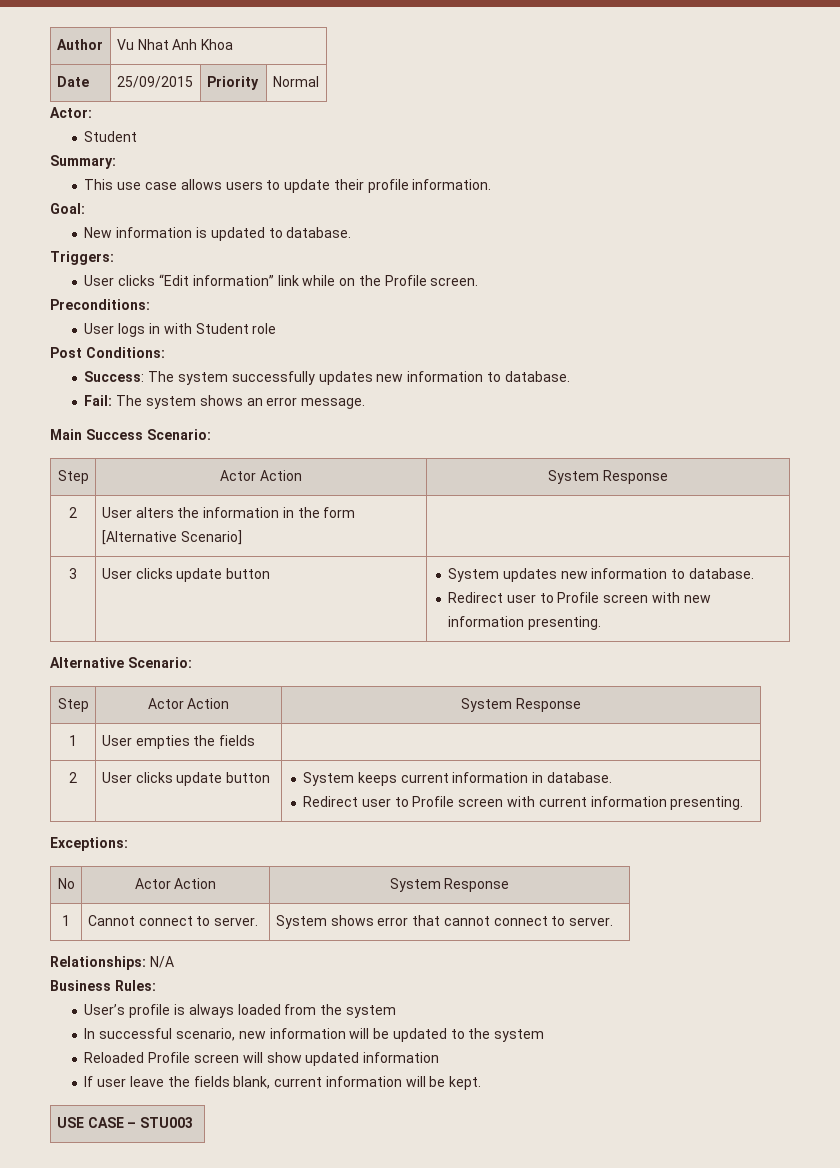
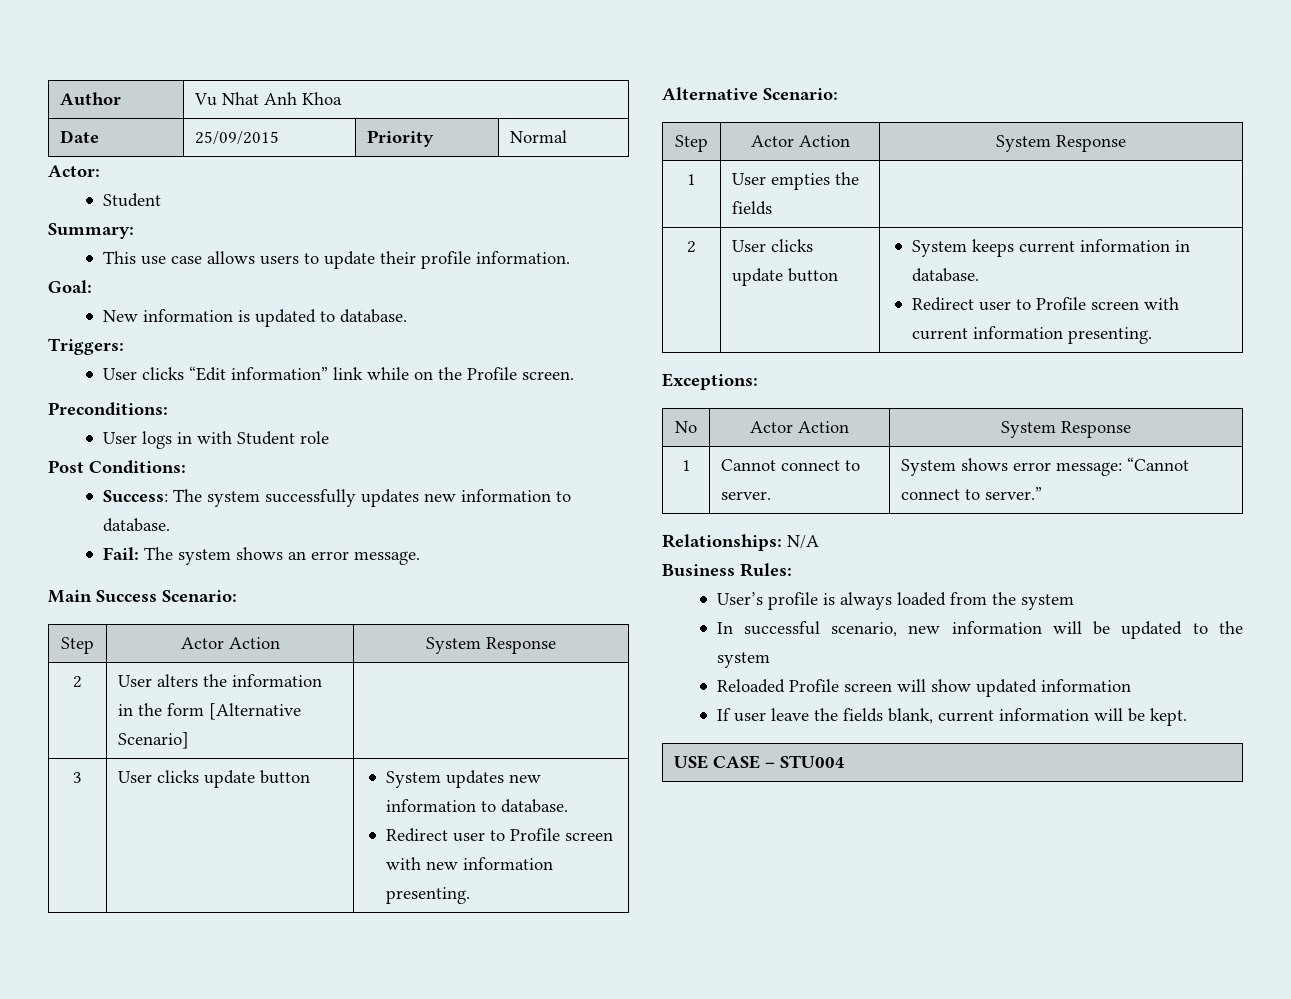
[412,915,614,926] that cannot connect to server. -> [1056,457,1190,476] [901,487,1043,500] message: “Cannot connect to server.”
[140,1117,194,1128] STU003 -> [780,755,846,768] STU004

